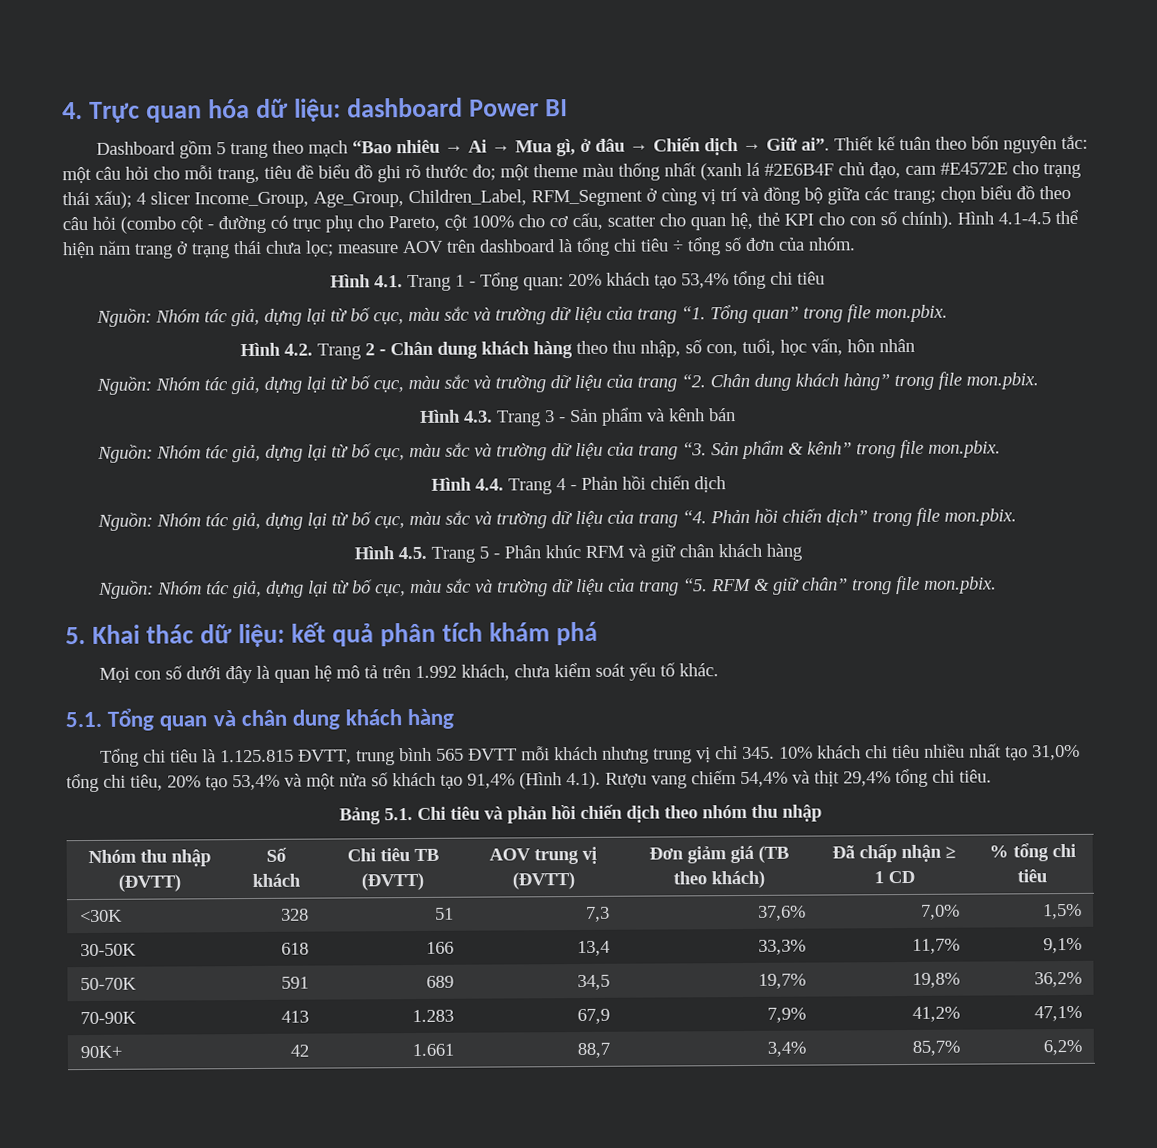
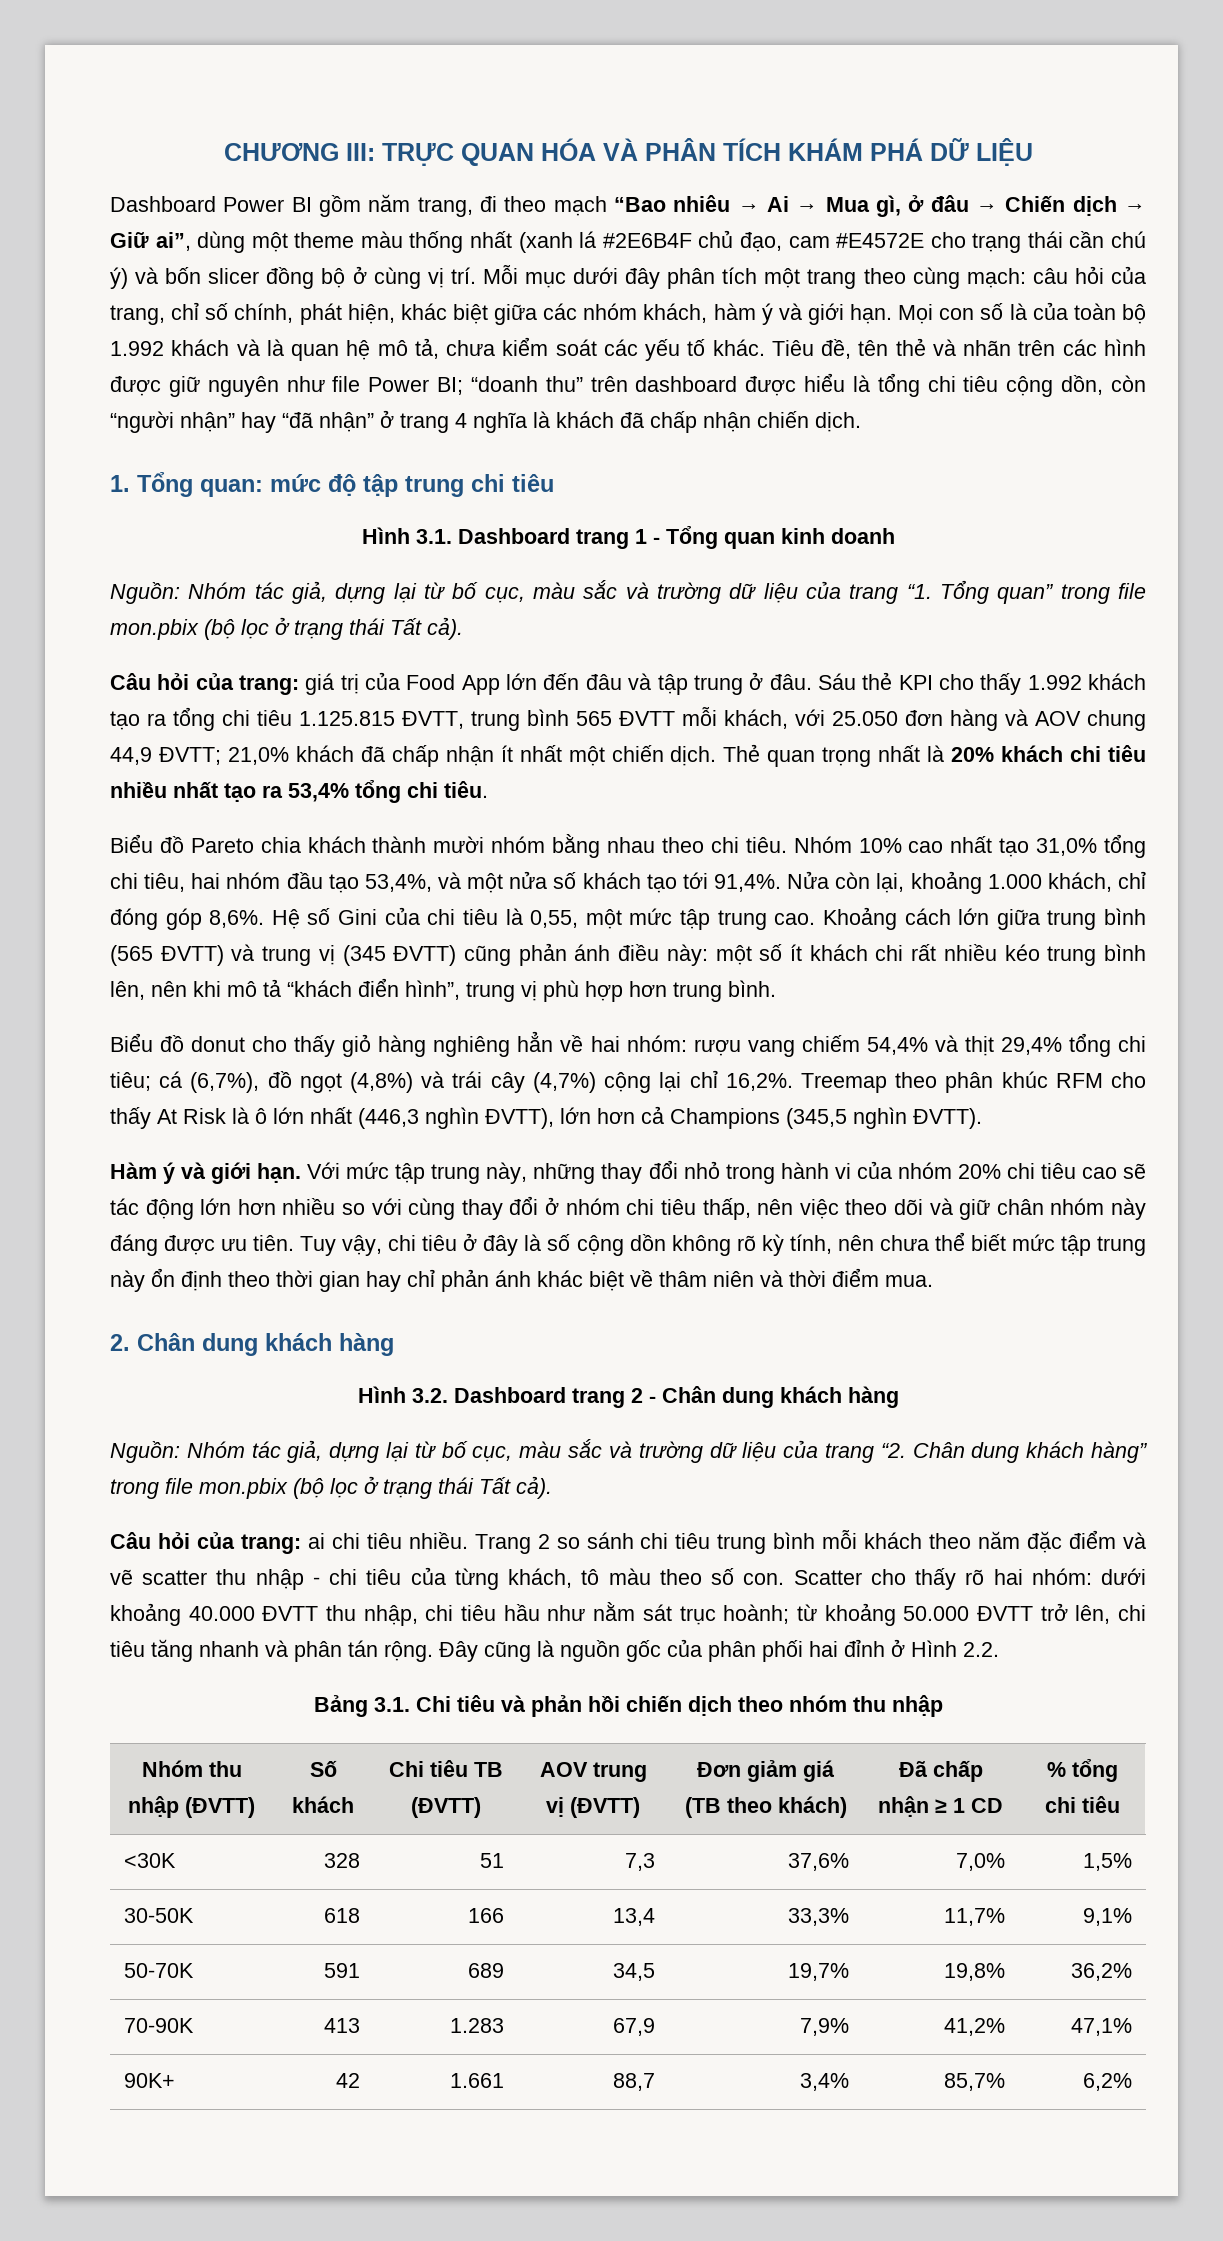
[62,97,569,123] [95,140,268,159] 4. Trực quan hóa dữ liệu: dashboard Power BI // Dashboard gồm 5 trang -> [223,138,1033,166] [110,194,497,217] CHƯƠNG III: TRỰC QUAN HÓA VÀ PHÂN TÍCH KHÁM PHÁ DỮ LIỆU // Dashboard Power BI gồm năm trang, đi
[800,134,1088,154] [62,164,496,184] ai”. Thiết kế tuân theo bốn nguyên tắc: một câu hỏi cho mỗi trang, tiêu đề biểu đồ ghi rõ thước đo; -> [155,231,246,253] ai”, dùng
[94,185,1071,209] [62,209,1079,234] [62,237,856,259] [329,270,825,292] xấu); 4 slicer Income_Group, Age_Group, Children_Label, RFM_Segment ở cùng vị trí và đồng bộ giữa các trang; chọn biểu đồ theo câu hỏi (combo cột - đường có trục phụ cho Pareto, cột 100% cho cơ cấu, scatter cho quan hệ, thẻ KPI cho con số chính). Hình 4.1-4.5 thể hiện năm trang ở trạng thái chưa lọc; measure AOV trên dashboard là tổng chi tiêu ÷ tổng số đơn của nhóm. // Hình 4.1. Trang 1 - Tổng quan: 20% khách tạo 53,4% tổng chi tiêu -> [1069,231,1146,248] [110,265,1146,289] [110,302,1147,325] [110,337,1146,361] [110,373,1147,397] [110,410,861,433] [110,472,554,497] [361,526,895,549] cần chú ý) và bốn slicer đồng bộ ở cùng vị trí. Mỗi mục dưới đây phân tích một trang theo cùng mạch: câu hỏi của trang, chỉ số chính, phát hiện, khác biệt giữa các nhóm khách, hàm ý và giới hạn. Mọi con số là của toàn bộ 1.992 khách và là quan hệ mô tả, chưa kiểm soát các yếu tố khác. Tiêu đề, tên thẻ và nhãn trên các hình được giữ nguyên như file Power BI; “doanh thu” trên dashboard được hiểu là tổng chi tiêu cộng dồn, còn “người nhận” hay “đã nhận” ở trang 4 nghĩa là khách đã chấp nhận chiến dịch. // 1. Tổng quan: mức độ tập trung chi tiêu // Hình 3.1. Dashboard trang 1 - Tổng quan kinh doanh
[874,304,948,323] [239,342,361,360] mon.pbix. // Hình 4.2. Trang -> [110,617,463,640] [110,672,1146,695] [110,707,1146,731] [110,744,1147,767] [110,780,488,803] [110,834,1147,858] [110,871,1146,894] [110,907,1146,930] [110,943,1146,966] [110,978,776,1002] [110,1031,1146,1057] [110,1070,1146,1093] [110,1106,982,1129] [110,1160,1147,1184] [110,1196,1146,1220] [110,1232,1146,1256] [110,1268,933,1292] [110,1333,394,1356] [357,1386,625,1408] mon.pbix (bộ lọc ở trạng thái Tất cả). // Câu hỏi của trang: giá trị của Food App lớn đến đâu và tập trung ở đâu. Sáu thẻ KPI cho thấy 1.992 khách tạo ra tổng chi tiêu 1.125.815 ĐVTT, trung bình 565 ĐVTT mỗi khách, với 25.050 đơn hàng và AOV chung 44,9 ĐVTT; 21,0% khách đã chấp nhận ít nhất một chiến dịch. Thẻ quan trọng nhất là 20% khách chi tiêu nhiều nhất tạo ra 53,4% tổng chi tiêu. // Biểu đồ Pareto chia khách thành mười nhóm bằng nhau theo chi tiêu. Nhóm 10% cao nhất tạo 31,0% tổng chi tiêu, hai nhóm đầu tạo 53,4%, và một nửa số khách tạo tới 91,4%. Nửa còn lại, khoảng 1.000 khách, chỉ đóng góp 8,6%. Hệ số Gini của chi tiêu là 0,55, một mức tập trung cao. Khoảng cách lớn giữa trung bình (565 ĐVTT) và trung vị (345 ĐVTT) cũng phản ánh điều này: một số ít khách chi rất nhiều kéo trung bình lên, nên khi mô tả “khách điển hình”, trung vị phù hợp hơn trung bình. // Biểu đồ donut cho thấy giỏ hàng nghiêng hẳn về hai nhóm: rượu vang chiếm 54,4% và thịt 29,4% tổng chi tiêu; cá (6,7%), đồ ngọt (4,8%) và trái cây (4,7%) cộng lại chỉ 16,2%. Treemap theo phân khúc RFM cho thấy At Risk là ô lớn nhất (446,3 nghìn ĐVTT), lớn hơn cả Champions (345,5 nghìn ĐVTT). // Hàm ý và giới hạn. Với mức tập trung này, những thay đổi nhỏ trong hành vi của nhóm 20% chi tiêu cao sẽ tác động lớn hơn nhiều so với cùng thay đổi ở nhóm chi tiêu thấp, nên việc theo dõi và giữ chân nhóm này đáng được ưu tiên. Tuy vậy, chi tiêu ở đây là số cộng dồn không rõ kỳ tính, nên chưa thể biết mức tập trung này ổn định theo thời gian hay chỉ phản ánh khác biệt về thâm niên và thời điểm mua. // 2. Chân dung khách hàng // Hình 3.2. Dashboard trang
[575,338,915,358] theo thu nhập, số con, tuổi, học vấn, hôn nhân -> (899, 1397) none
[965,372,1039,390] [419,407,736,427] [96,439,1001,463] [430,475,726,495] [96,507,1017,531] [354,543,802,563] [97,575,997,599] [65,621,599,648] [98,662,719,684] [65,708,455,731] [99,743,1080,767] [66,768,992,793] mon.pbix. // Hình 4.3. Trang 3 - Sản phẩm và kênh bán // Nguồn: Nhóm tác giả, dựng lại từ bố cục, màu sắc và trường dữ liệu của trang “3. Sản phẩm & kênh” trong file mon.pbix. // Hình 4.4. Trang 4 - Phản hồi chiến dịch // Nguồn: Nhóm tác giả, dựng lại từ bố cục, màu sắc và trường dữ liệu của trang “4. Phản hồi chiến dịch” trong file mon.pbix. // Hình 4.5. Trang 5 - Phân khúc RFM và giữ chân khách hàng // Nguồn: Nhóm tác giả, dựng lại từ bố cục, màu sắc và trường dữ liệu của trang “5. RFM & giữ chân” trong file mon.pbix. // 5. Khai thác dữ liệu: kết quả phân tích khám phá // Mọi con số dưới đây là quan hệ mô tả trên 1.992 khách, chưa kiểm soát yếu tố khác. // 5.1. Tổng quan và chân dung khách hàng // Tổng chi tiêu là 1.125.815 ĐVTT, trung bình 565 ĐVTT mỗi khách nhưng trung vị chỉ 345. 10% khách chi tiêu nhiều nhất tạo 31,0% tổng chi tiêu, 20% tạo 53,4% và một nửa số khách tạo 91,4% (Hình 4.1). Rượu vang chiếm 54,4% và thịt 29,4% tổng chi tiêu. -> [199,1476,552,1499] [110,1530,1147,1554] [110,1567,1146,1590] [110,1602,1147,1626] [110,1639,999,1662] mon.pbix (bộ lọc ở trạng thái Tất cả). // Câu hỏi của trang: ai chi tiêu nhiều. Trang 2 so sánh chi tiêu trung bình mỗi khách theo năm đặc điểm và vẽ scatter thu nhập - chi tiêu của từng khách, tô màu theo số con. Scatter cho thấy rõ hai nhóm: dưới khoảng 40.000 ĐVTT thu nhập, chi tiêu hầu như nằm sát trục hoành; từ khoảng 50.000 ĐVTT trở lên, chi tiêu tăng nhanh và phân tán rộng. Đây cũng là nguồn gốc của phân phối hai đỉnh ở Hình 2.2.
[383,808,413,821] 5.1. -> [373,1697,410,1712] 3.1.

